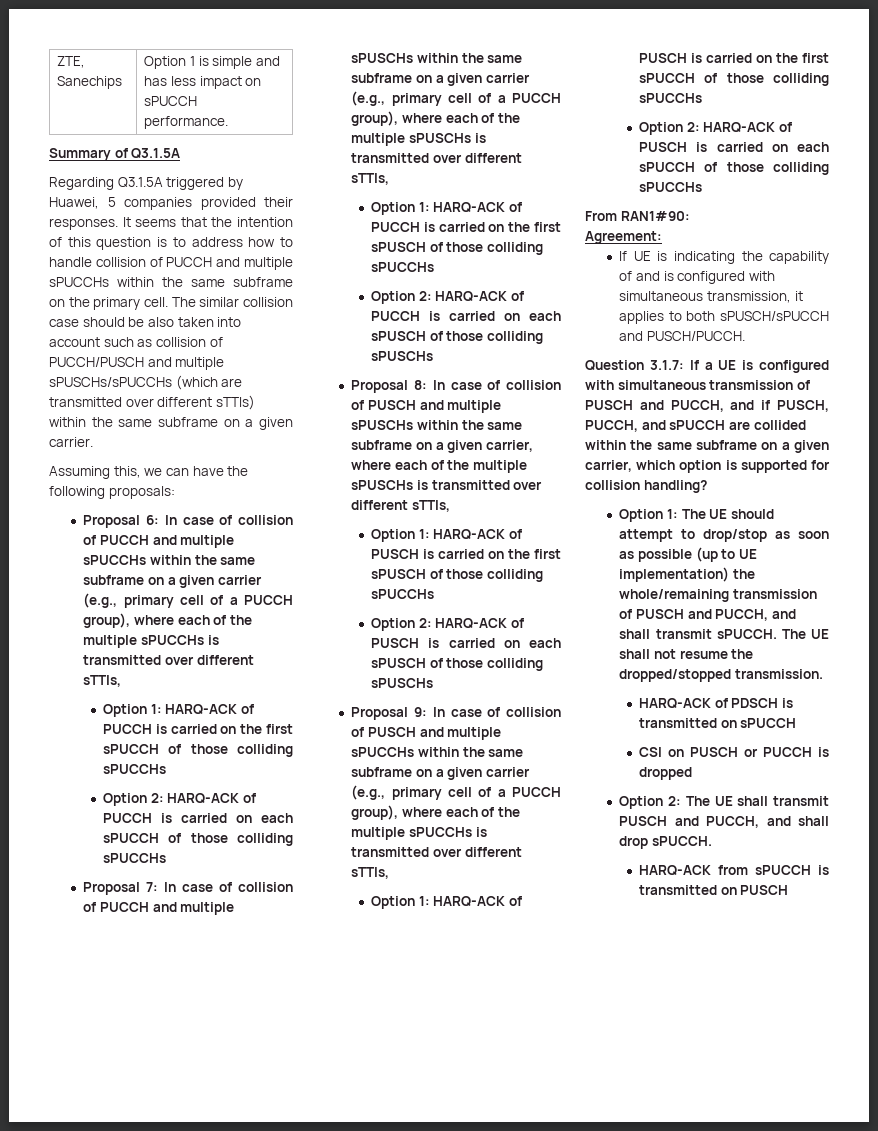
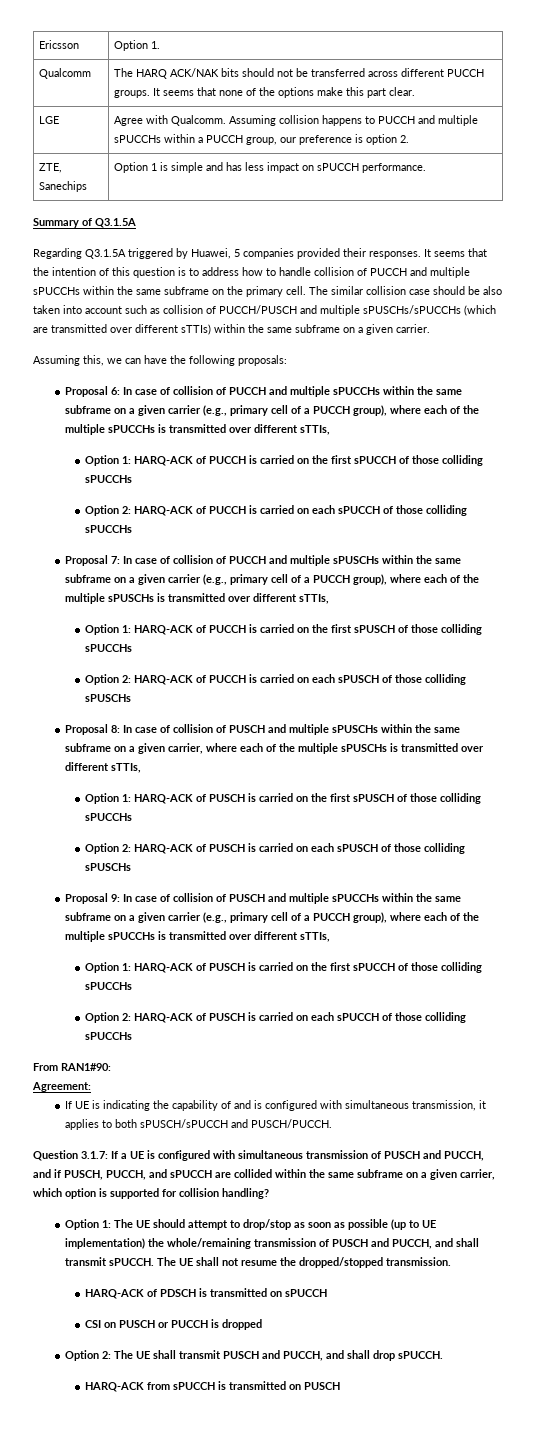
(57, 62) none -> [39,40,80,49] [114,40,161,51] [39,68,92,79] [114,68,485,79] [114,87,416,98] [39,116,60,124] [114,115,479,126] [114,134,410,145] Ericsson | Option 1. // Qualcomm | The HARQ ACK/NAK bits should not be transferred across different PUCCH groups. It seems that none of the options make this part clear. // LGE | Agree with Qualcomm. Assuming collision happens to PUCCH and multiple sPUCCHs within a PUCCH group, our preference is option 2. //

